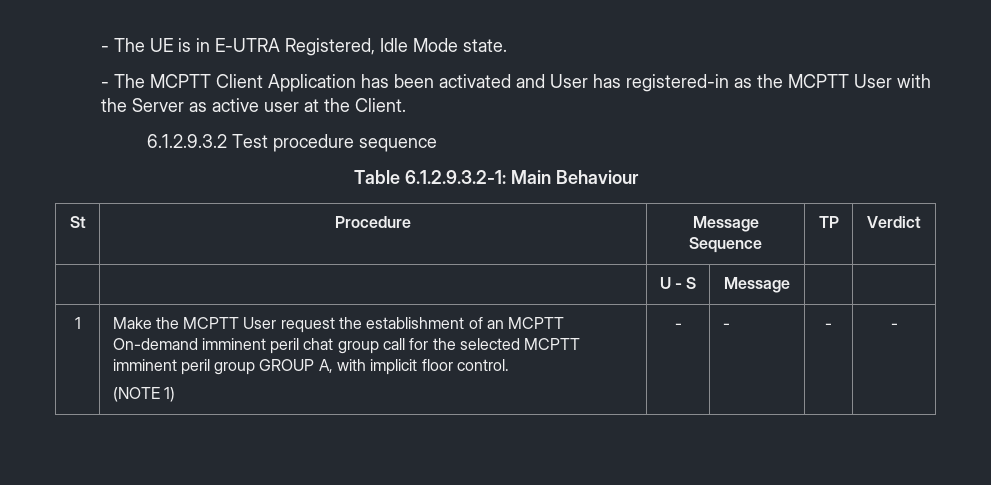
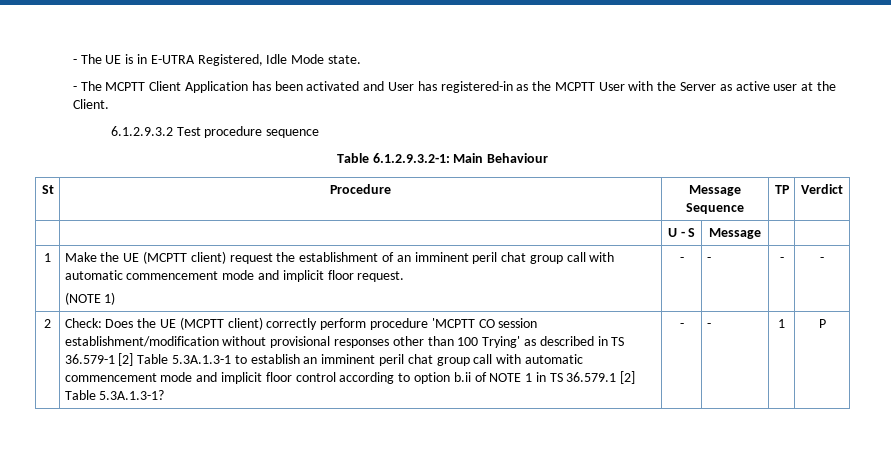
[183,317,277,329] MCPTT User -> [123,251,226,264] UE (MCPTT client)
[508,317,565,329] [112,338,581,354] [112,359,510,375] MCPTT On-demand imminent peril chat group call for the selected MCPTT imminent peril group GROUP A, with implicit floor control. -> [414,252,615,264] [64,270,405,282] imminent peril chat group call with automatic commencement mode and implicit floor request.
(898, 326) none -> [44,319,51,328] [64,317,538,330] [64,336,625,348] [64,353,583,366] [64,371,636,384] [64,390,165,400] [679,323,684,328] [706,323,711,328] [778,319,785,328] [818,319,826,328] // 2 | Check: Does the UE (MCPTT client) correctly perform procedure 'MCPTT CO session establishment/modification without provisional responses other than 100 Trying' as described in TS 36.579-1 [2] Table 5.3A.1.3-1 to establish an imminent peril chat group call with automatic commencement mode and implicit floor control according to option b.ii of NOTE 1 in TS 36.579.1 [2] Table 5.3A.1.3-1? | - | - | 1 | P

